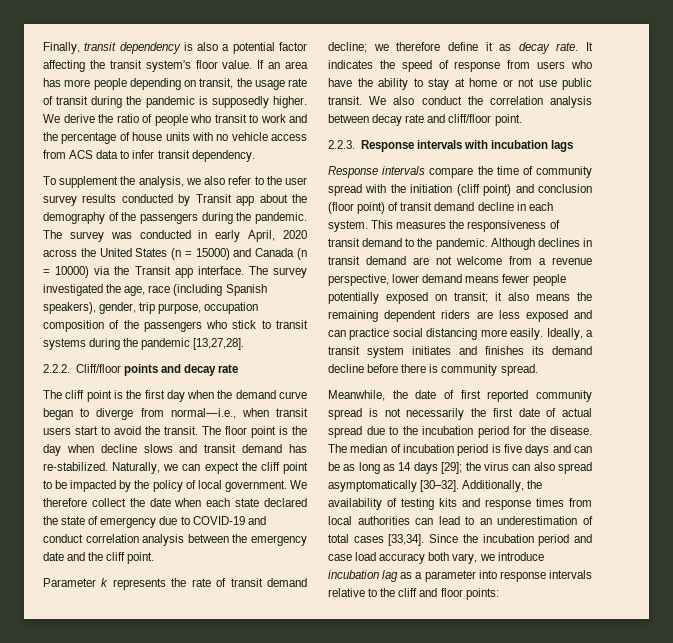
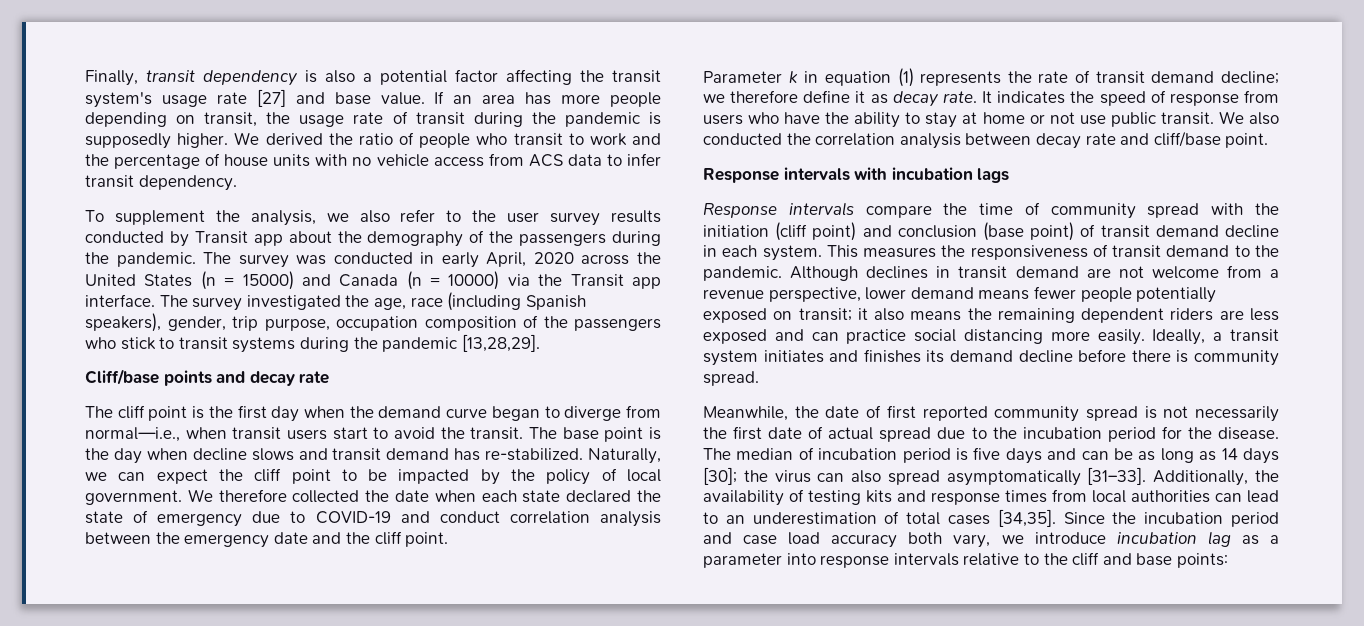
[195,60,218,69] floor -> [161,89,371,107] usage rate [27] and base
[63,114,95,123] derive -> [265,133,323,145] derived
[193,338,245,350] [43,364,121,373] [13,27,28]. // 2.2.2. Cliff/floor -> [461,334,540,352] [85,369,159,385] [13,28,29]. // Cliff/base
[225,426,247,435] floor -> [562,427,599,440] base
[91,498,126,507] collect -> [292,490,360,503] collected
(109, 582) none -> [804,68,914,87] in equation (1)
[421,96,462,105] conduct -> [703,133,782,145] conducted
[448,114,522,126] [328,140,355,149] cliff/floor point. // 2.2.3. -> [1153,131,1269,148] cliff/base point. //
[328,202,354,214] (floor -> [983,222,1024,241] (base
[441,462,463,474] [29]; -> [703,467,737,485] [30];
[420,480,460,492] [30–32]. -> [1087,467,1147,485] [31–33].
[388,534,425,546] [33,34]. -> [997,509,1056,527] [34,35].
[440,588,463,597] floor -> [1136,553,1173,566] base

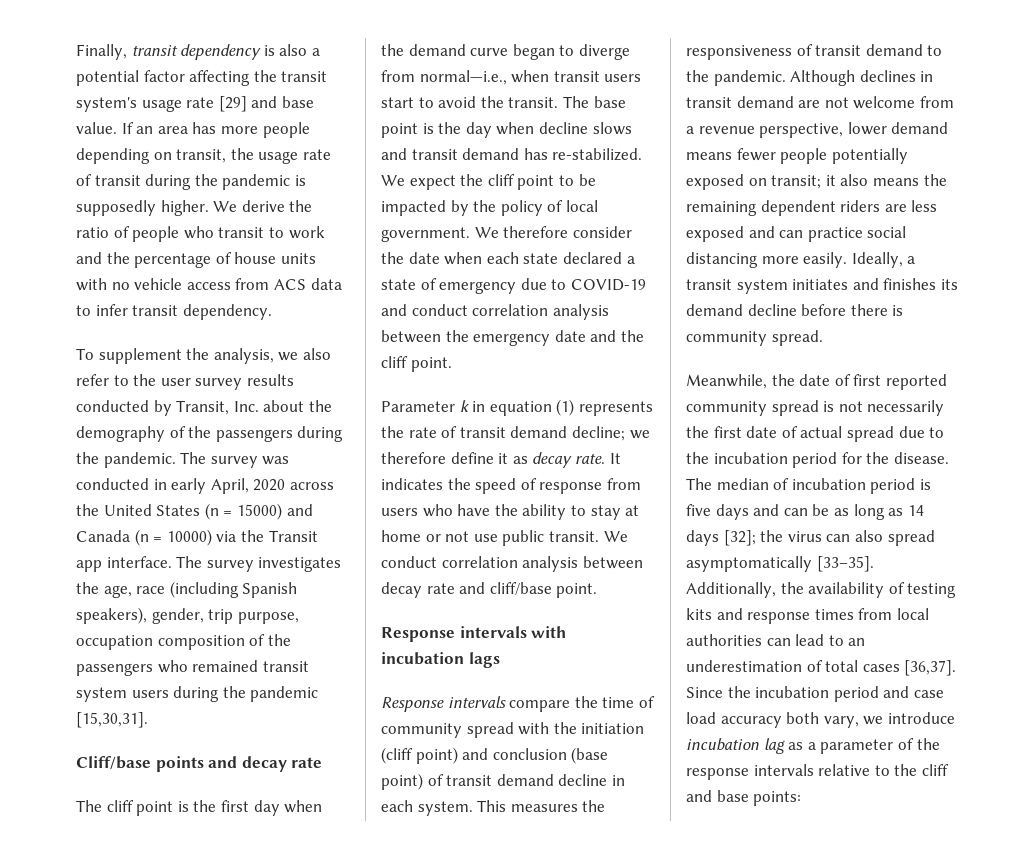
[256,89,286,107] [27] -> [218,96,247,112] [29]
[265,133,323,145] derived -> [241,200,285,212] derive
[194,231,283,246] Transit app -> [176,400,259,415] Transit, Inc.
[246,295,341,310] investigated -> [258,557,342,572] investigates
[120,334,540,353] stick to transit systems during the pandemic [13,28,29]. -> [192,660,309,672] [76,686,319,702] [76,712,148,728] remained transit system users during the pandemic [15,30,31].
[588,448,661,464] [85,472,146,481] Naturally, we can -> [381,175,405,186] We
[292,490,360,503] collected -> [572,226,632,238] consider
[637,490,661,502] the -> [626,256,635,264] a
[1249,112,1279,125] [703,133,811,145] also conducted the -> [381,556,437,568] conduct
[703,467,737,485] [30]; -> [723,530,756,546] [32];
[1087,467,1147,485] [31–33]. -> [816,556,874,572] [33–35].
[997,509,1056,527] [34,35]. -> [904,660,957,676] [36,37].
[786,553,816,565] into -> [897,738,940,750] of the

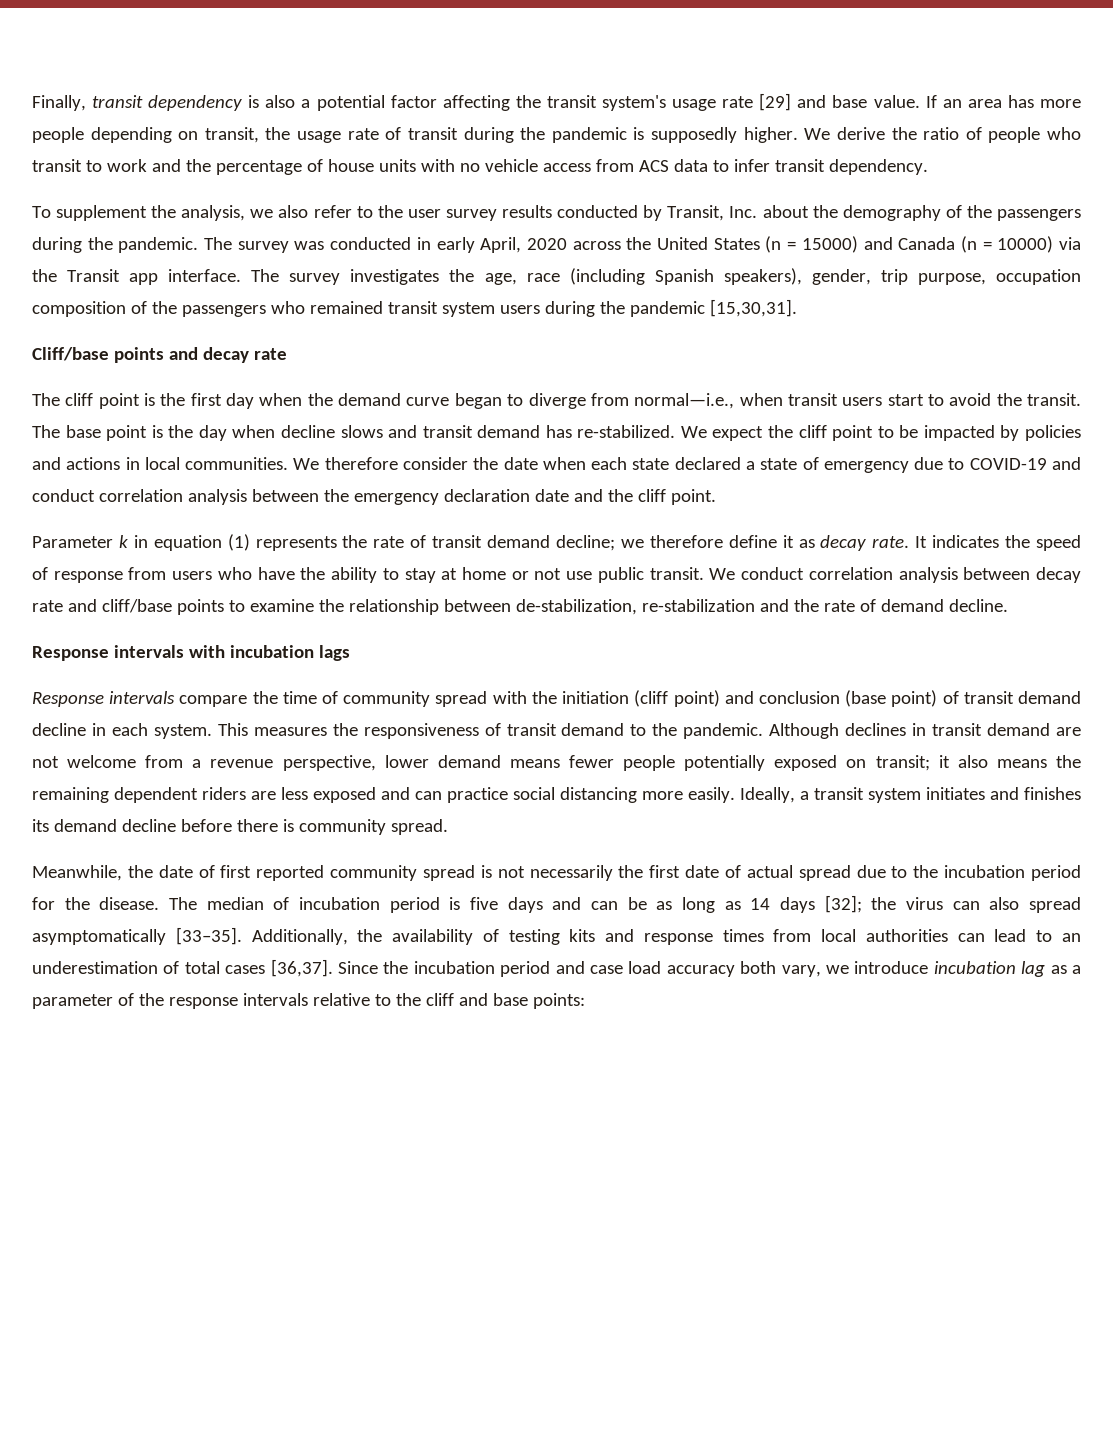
[473,200,598,216] [381,227,470,242] the policy of local government. -> [1025,425,1082,441] [32,457,289,470] policies and actions in local communities.
(551, 339) none -> [443,489,530,502] declaration
[556,583,598,598] point. -> [176,599,1008,615] points to examine the relationship between de-stabilization, re-stabilization and the rate of demand decline.

